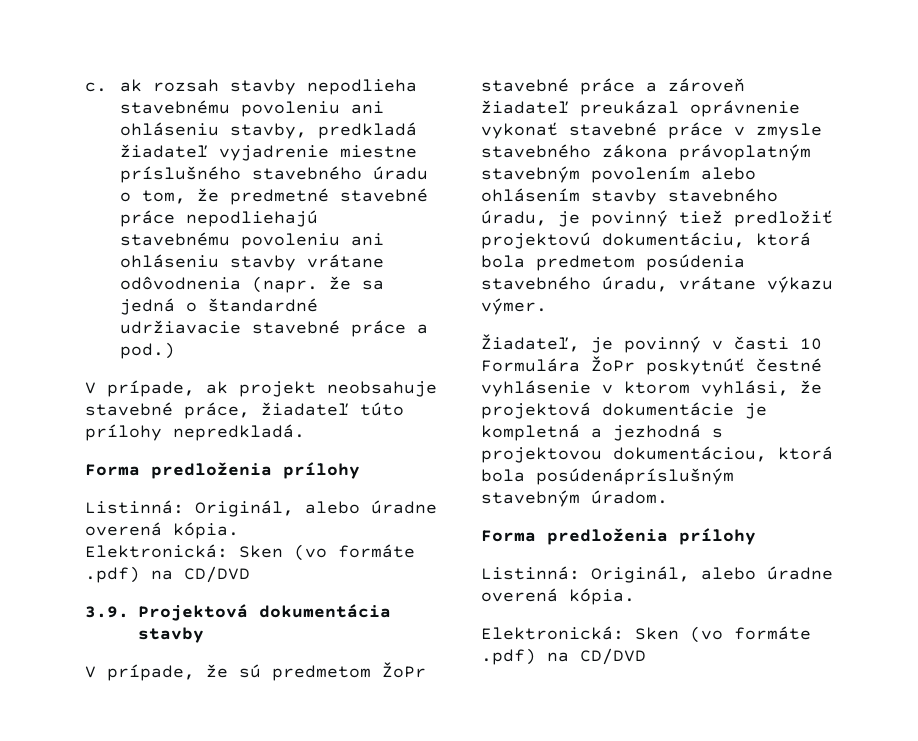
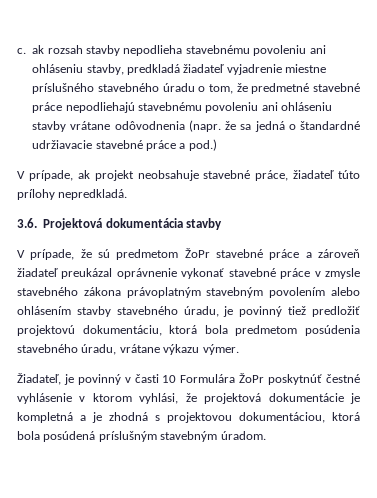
[85,462,360,479] [85,500,437,517] [85,522,239,539] [85,544,415,561] [85,566,250,583] [85,606,129,618] Forma predloženia prílohy // Listinná: Originál, alebo úradne overená kópia. // Elektronická: Sken (vo formáte .pdf) na CD/DVD // 3.9. -> [17,218,37,228] 3.6.
[613,424,701,441] jezhodná -> [92,412,148,423] je zhodná
[536,468,734,485] posúdenápríslušným -> [43,431,157,442] posúdená príslušným
[481,528,756,545] [481,566,833,583] [481,588,635,605] [481,626,811,643] [481,648,646,665] // Forma predloženia prílohy // Listinná: Originál, alebo úradne overená kópia. // Elektronická: Sken (vo formáte .pdf) na CD/DVD -> (266, 435) none

